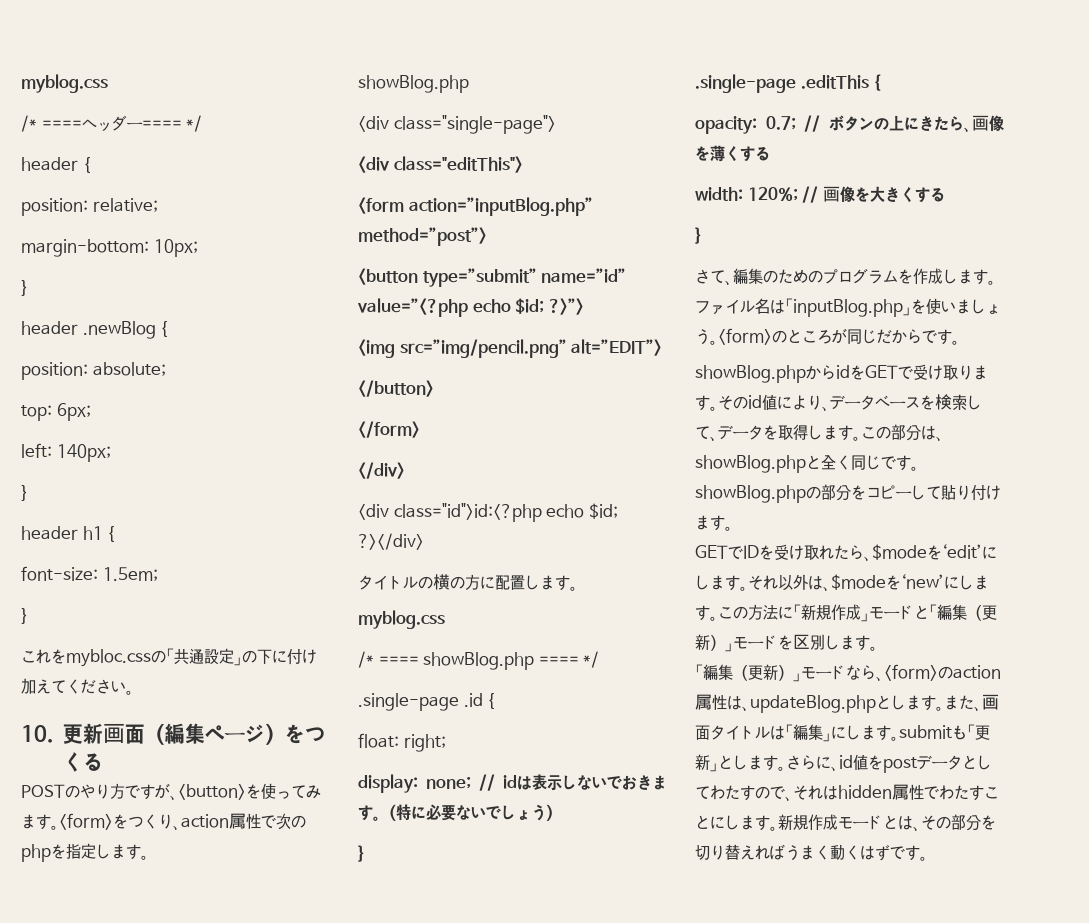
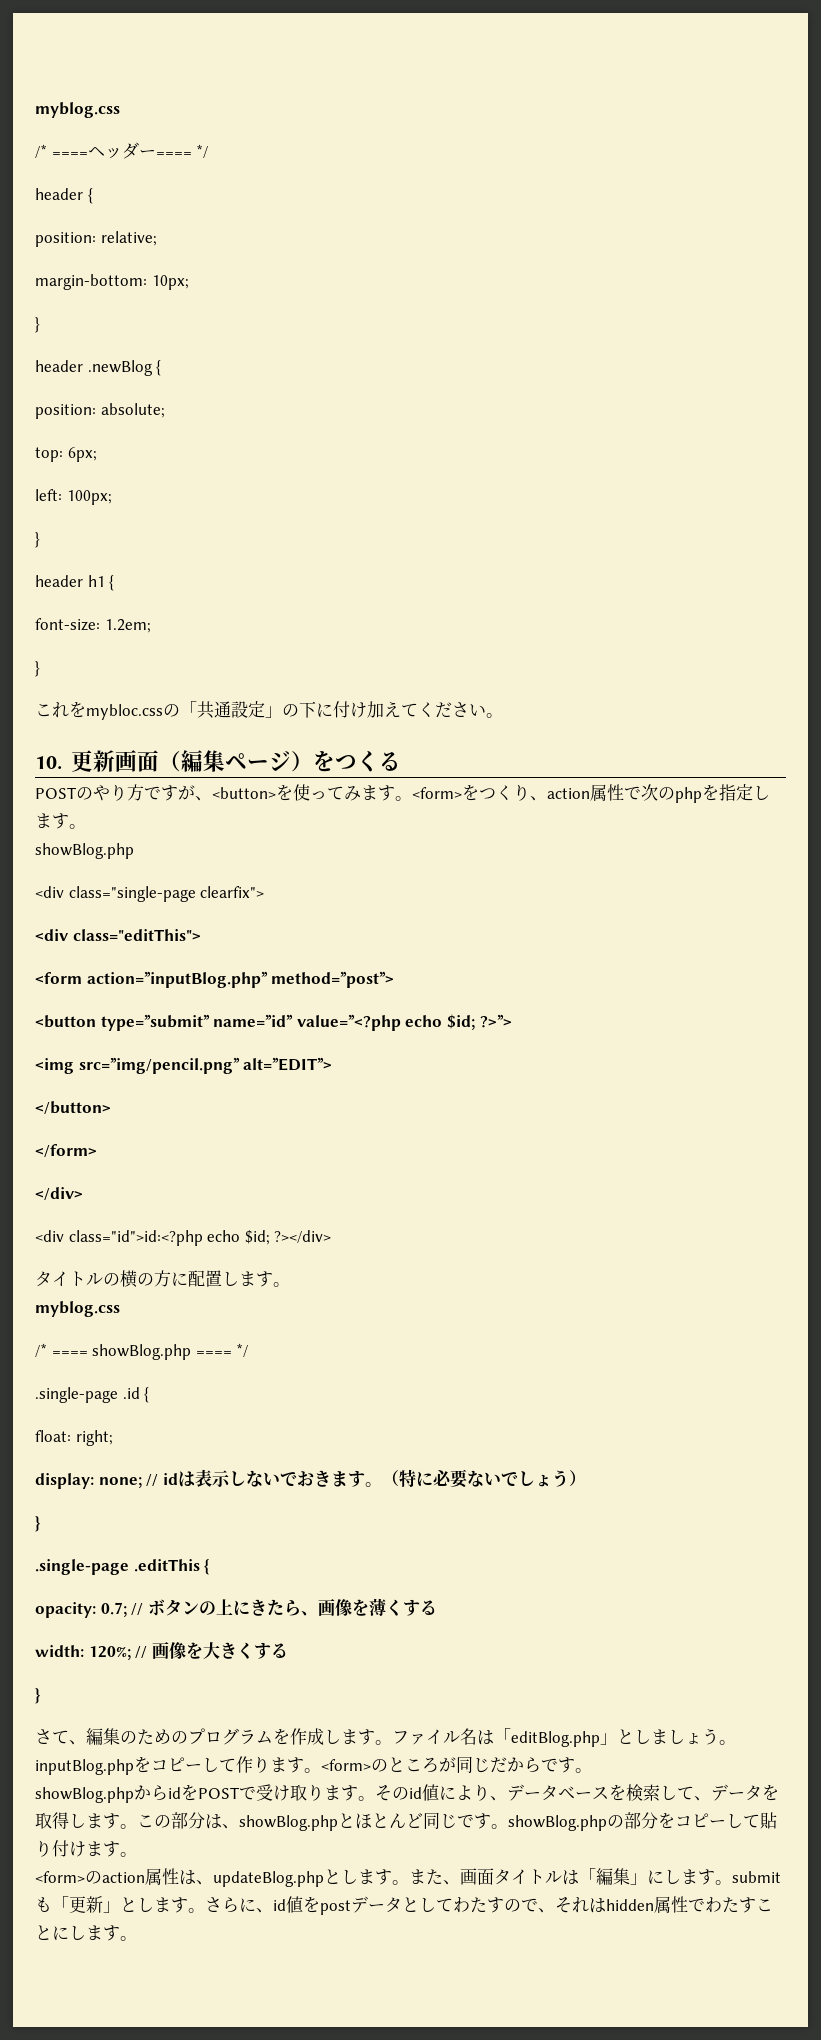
[56,444,111,462] 140px; -> [66,490,112,505] 100px;
[102,567,158,581] 1.5em; -> [104,619,151,633] 1.2em;
[393,115,556,134] class="single-page"> -> [68,886,265,902] class="single-page clearfix">
[793,298,1001,317] [695,329,710,345] inputBlog.php」を使いましょう -> [511,1728,736,1747] [35,1756,304,1775] editBlog.php」としましょう。inputBlog.phpをコピーして作ります
[865,365,898,379] GET -> [198,1787,239,1799] POST
[821,454,851,470] 全く -> [355,1813,423,1829] ほとんど
[695,544,997,562] [695,574,989,592] [695,604,997,622] [695,634,878,652] [695,664,884,682] GETでIDを受け取れたら、$modeを‘edit’にします。それ以外は、$modeを‘new’にします。この方法に「新規作成」モードと「編集（更新）」モードを区別します。 // 「編集（更新）」モードなら、 -> (137, 1854) none
[778,814,996,832] [695,844,928,861] 新規作成モードとは、その部分を切り替えればうまく動くはずです。 -> (137, 1938) none

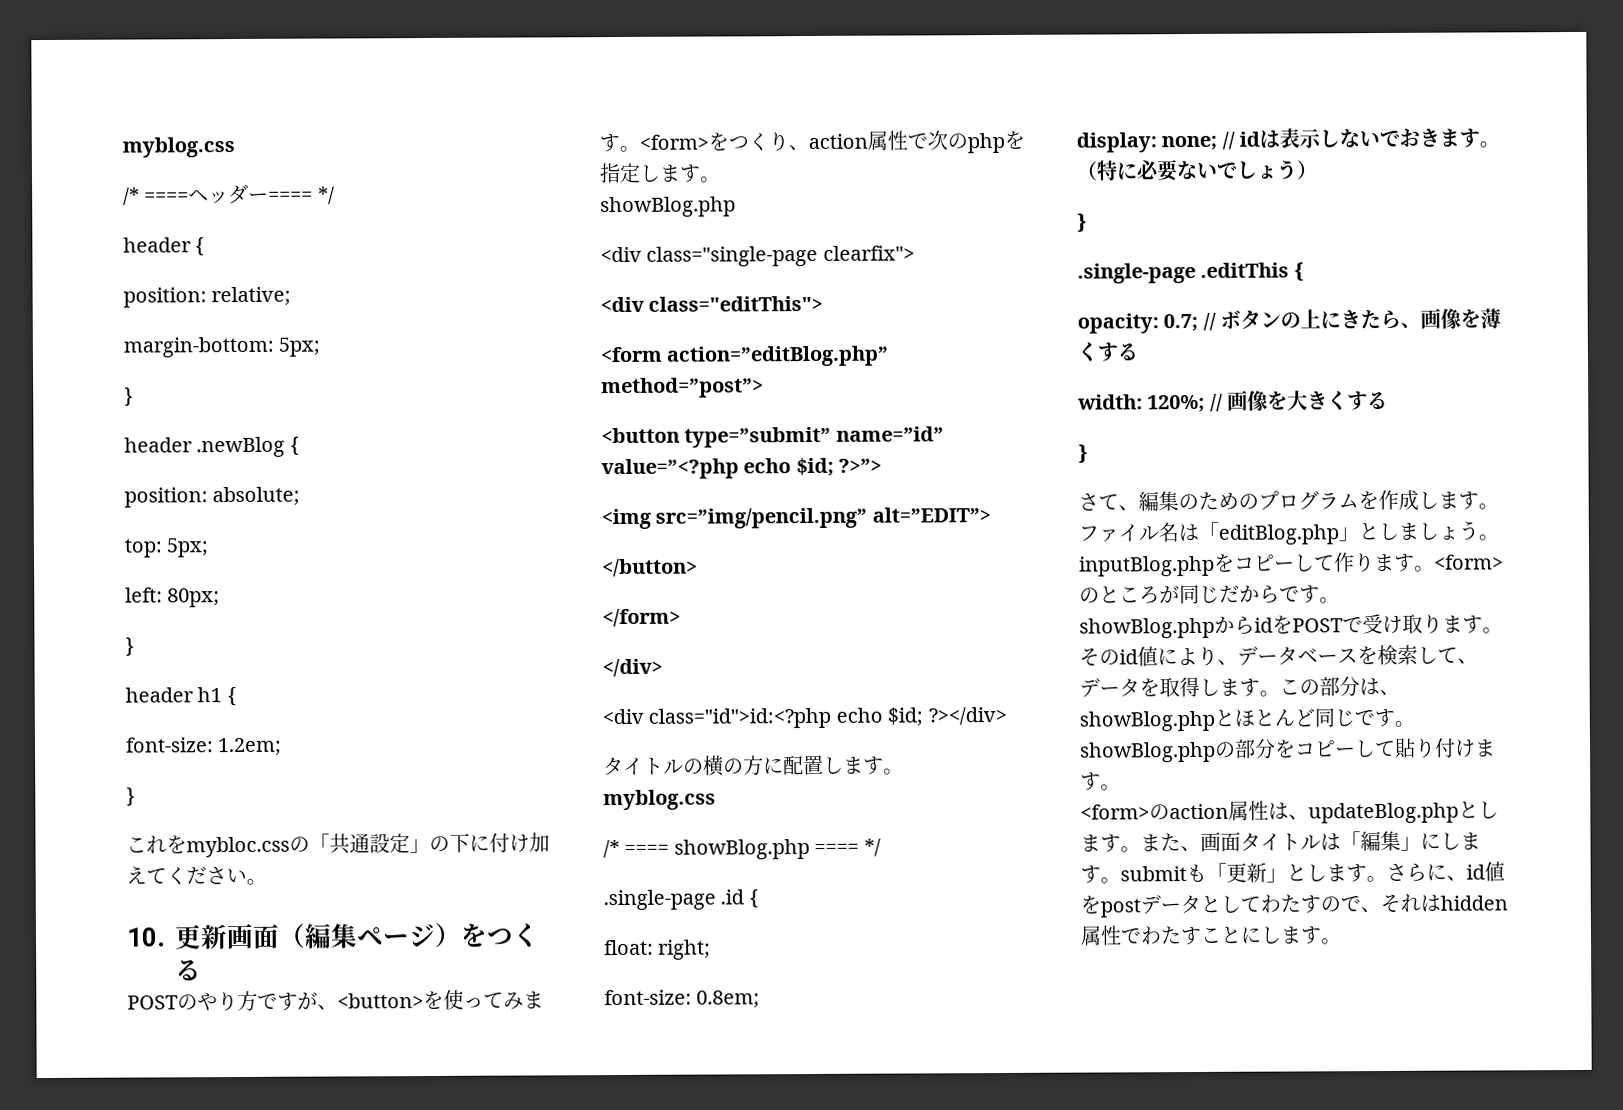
[151,275,189,290] 10px; -> [278,337,321,357] 5px;
[67,447,97,462] 6px; -> [166,538,210,558] 5px;
[66,490,112,505] 100px; -> [167,588,221,608] 80px;
[86,971,268,988] action=”inputBlog.php” -> [666,345,890,367] action=”editBlog.php”
(113, 1438) none -> [604,989,761,1009] // font-size: 0.8em;

